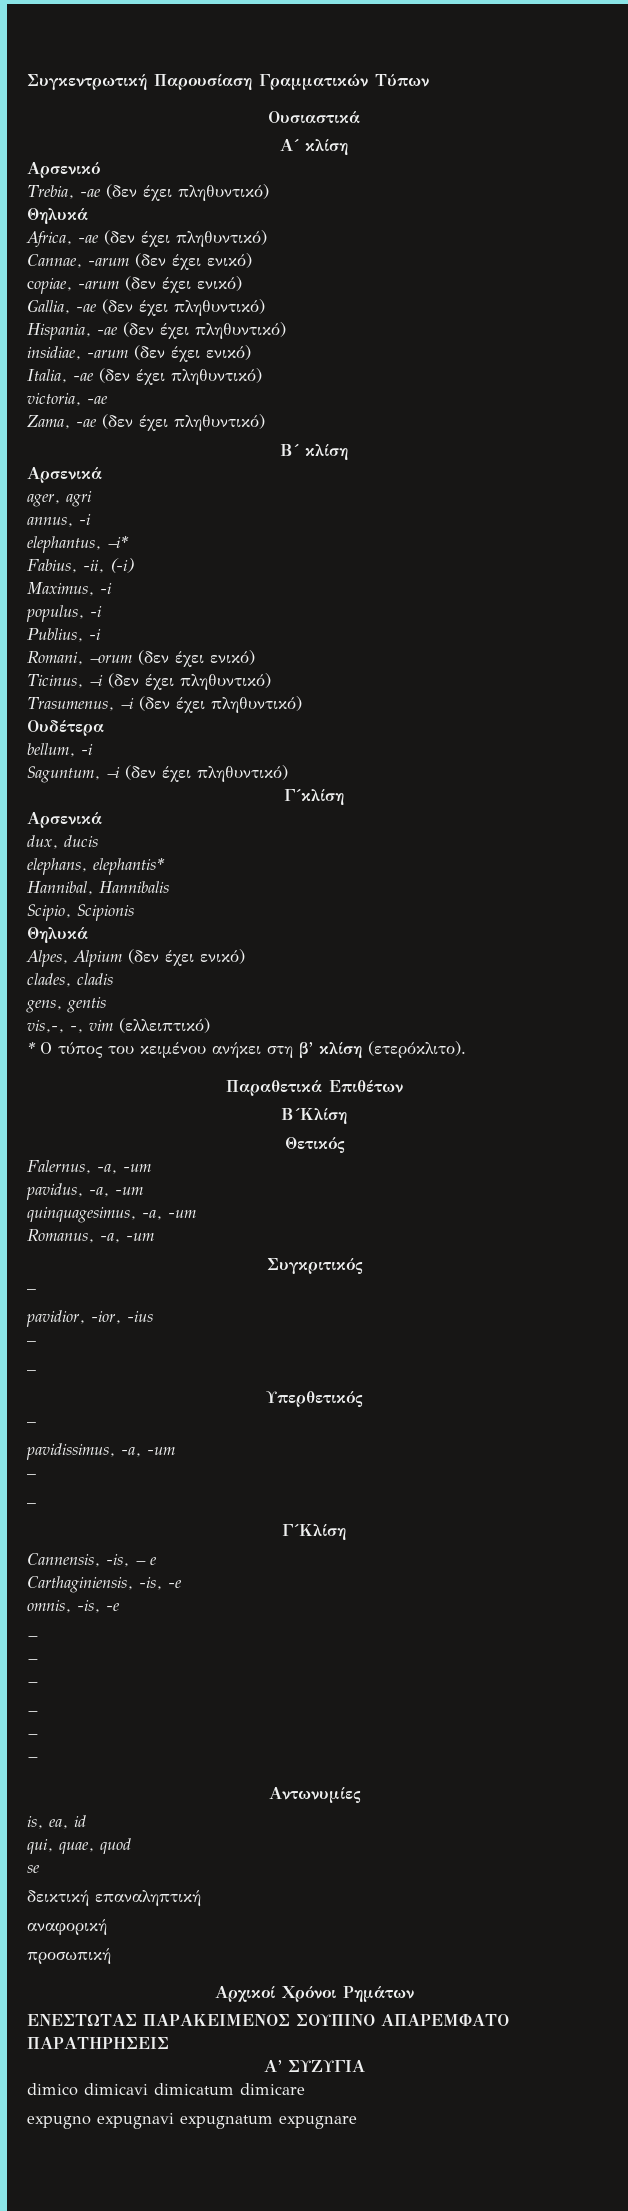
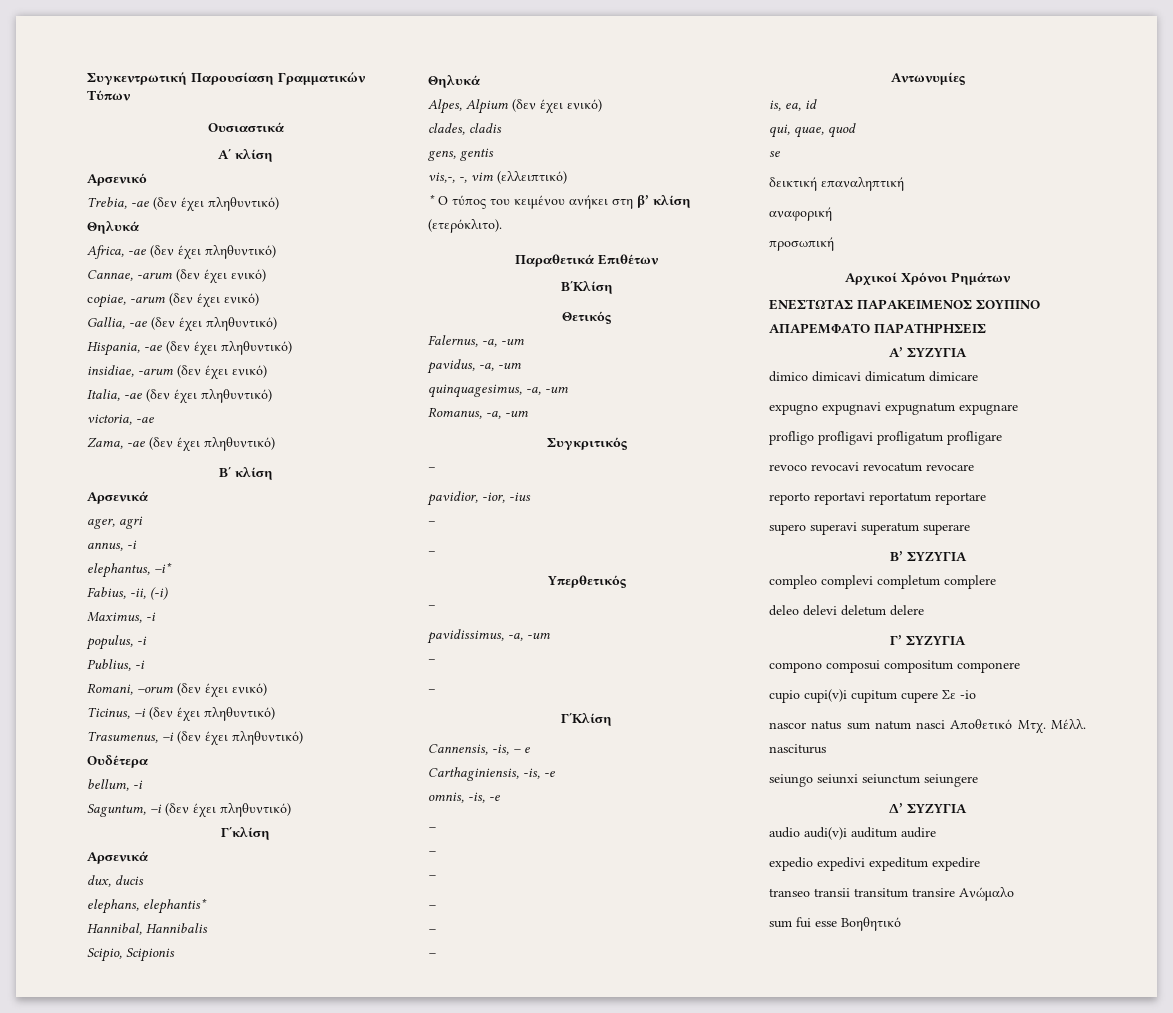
(357, 2122) none -> [769,431,1002,445] [769,462,974,472] [769,492,986,505] [769,522,970,535] [889,551,967,562] [769,575,996,589] [769,605,924,616] [890,635,966,646] [769,660,1020,673] [769,689,976,703] [769,719,1086,734] [769,744,826,754] [769,774,978,787] [889,803,967,814] [769,827,936,840] [769,857,980,871] [769,887,1014,901] [769,917,901,931] // profligo profligavi profligatum profligare // revoco revocavi revocatum revocare // reporto reportavi reportatum reportare // supero superavi superatum superare // Β’ ΣΥΖΥΓΙΑ // compleo complevi completum complere // deleo delevi deletum delere // Γ’ ΣΥΖΥΓΙΑ // compono composui compositum componere // cupio cupi(v)i cupitum cupere Σε -io // nascor natus sum natum nasci Αποθετικό Μτχ. Μέλλ. nasciturus // seiungo seiunxi seiunctum seiungere // Δ’ ΣΥΖΥΓΙΑ // audio audi(v)i auditum audire // expedio expedivi expeditum expedire // transeo transii transitum transire Ανώμαλο // sum fui esse Βοηθητικό

